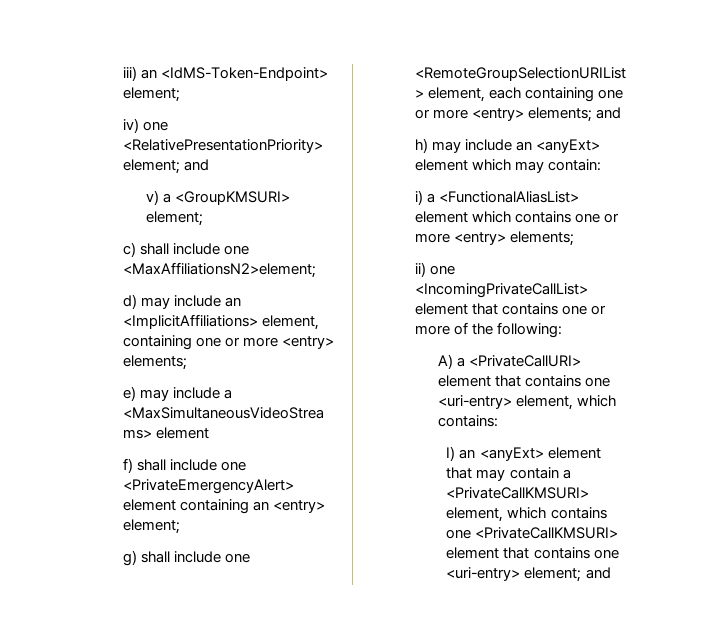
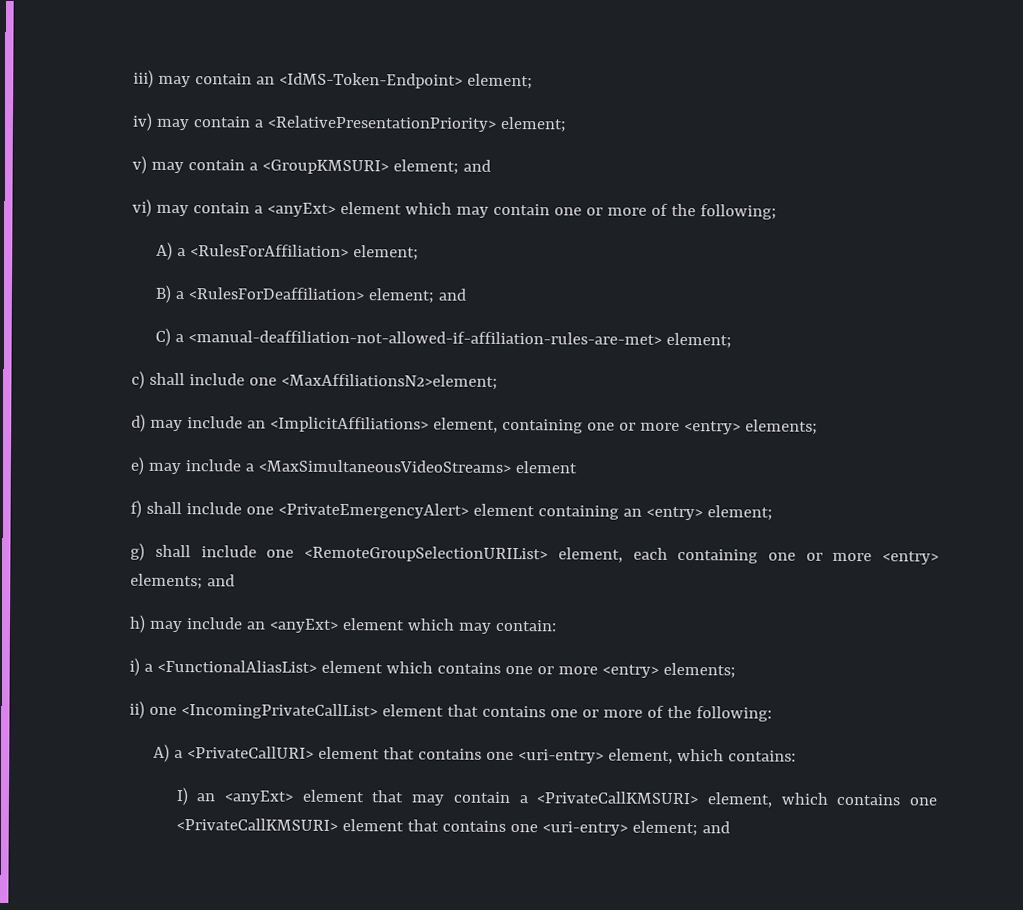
(137, 73) none -> [158,73,253,88] may contain
[142,121,168,131] one -> [156,116,264,131] may contain a
[183,159,209,171] [145,190,290,205] and // v) a <GroupKMSURI> -> [132,155,492,175] [132,198,778,220] [155,241,419,261] [154,284,466,304] [154,327,662,346] // v) may contain a <GroupKMSURI> element; and // vi) may contain a <anyExt> element which may contain one or more of the following; // A) a <RulesForAffiliation> element; // B) a <RulesForDeaffiliation> element; and // C) a <manual-deaffiliation-not-allowed-if-affiliation-rules-are-met>

